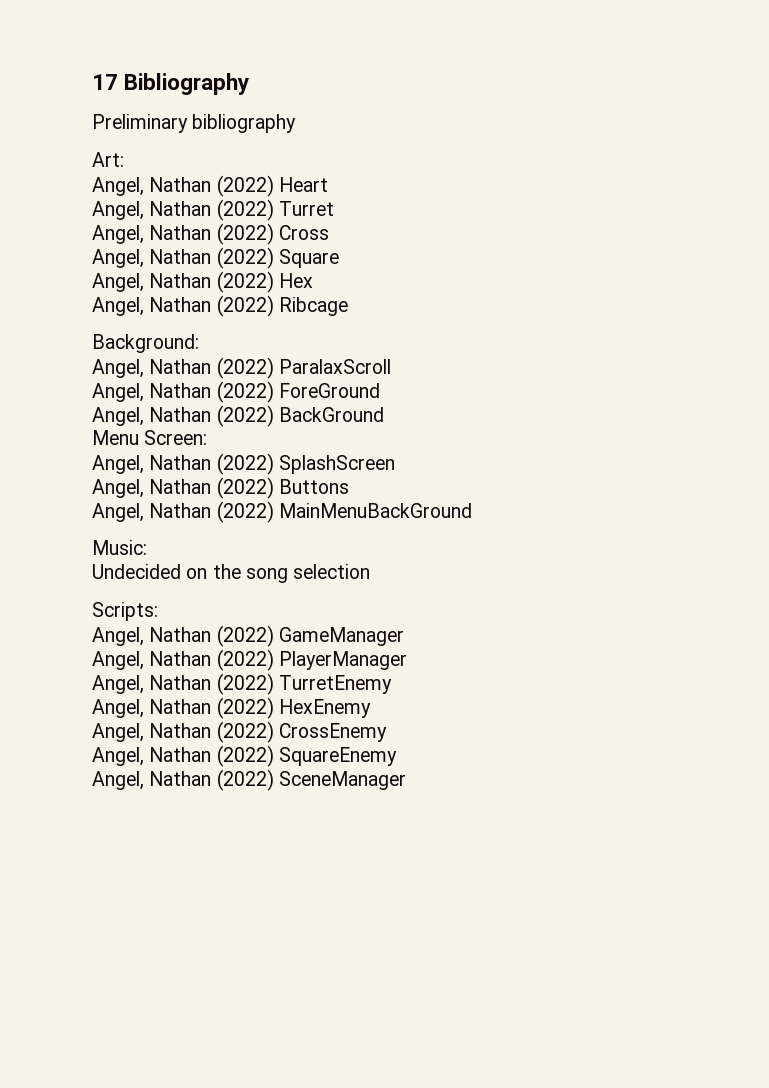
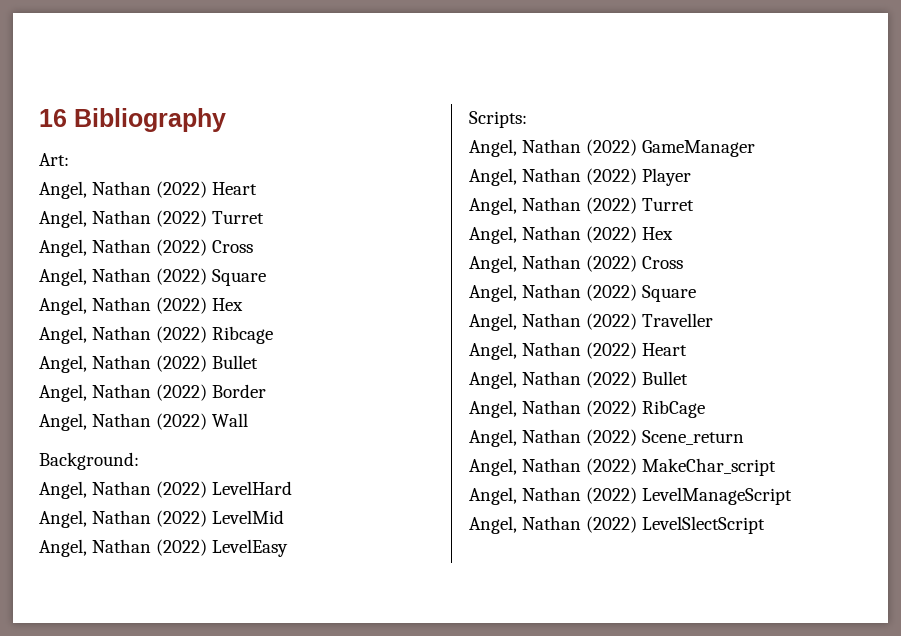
[92,74,118,90] 17 -> [39,109,67,127] 16
[92,114,297,133] // Preliminary bibliography -> (226, 120) none
(348, 306) none -> [39,355,259,373] [39,384,267,402] [39,413,249,431] // Angel, Nathan (2022) Bullet // Angel, Nathan (2022) Border // Angel, Nathan (2022) Wall
[278,359,391,374] [92,381,380,403] [92,405,384,427] [92,430,208,445] [92,453,395,475] [92,477,349,499] [92,501,472,523] [92,540,147,555] [92,564,371,583] ParalaxScroll // Angel, Nathan (2022) ForeGround // Angel, Nathan (2022) BackGround // Menu Screen: // Angel, Nathan (2022) SplashScreen // Angel, Nathan (2022) Buttons // Angel, Nathan (2022) MainMenuBackGround // Music: // Undecided on the song selection -> [212,481,293,495] [39,510,285,528] [39,539,289,557] LevelHard // Angel, Nathan (2022) LevelMid // Angel, Nathan (2022) LevelEasy
[278,651,407,670] [92,673,392,695] [92,697,371,719] [92,721,387,743] [92,745,397,767] [92,769,406,791] PlayerManager // Angel, Nathan (2022) TurretEnemy // Angel, Nathan (2022) HexEnemy // Angel, Nathan (2022) CrossEnemy // Angel, Nathan (2022) SquareEnemy // Angel, Nathan (2022) SceneManager -> [642,168,692,186] [469,197,695,215] [469,226,674,244] [469,255,684,273] [469,284,697,302] [469,313,714,331] [469,342,688,360] [469,371,689,389] [469,400,706,418] [469,429,745,447] [469,458,777,476] [469,487,793,505] [469,516,766,534] Player // Angel, Nathan (2022) Turret // Angel, Nathan (2022) Hex // Angel, Nathan (2022) Cross // Angel, Nathan (2022) Square // Angel, Nathan (2022) Traveller // Angel, Nathan (2022) Heart // Angel, Nathan (2022) Bullet // Angel, Nathan (2022) RibCage // Angel, Nathan (2022) Scene_return // Angel, Nathan (2022) MakeChar_script // Angel, Nathan (2022) LevelManageScript // Angel, Nathan (2022) LevelSlectScript

